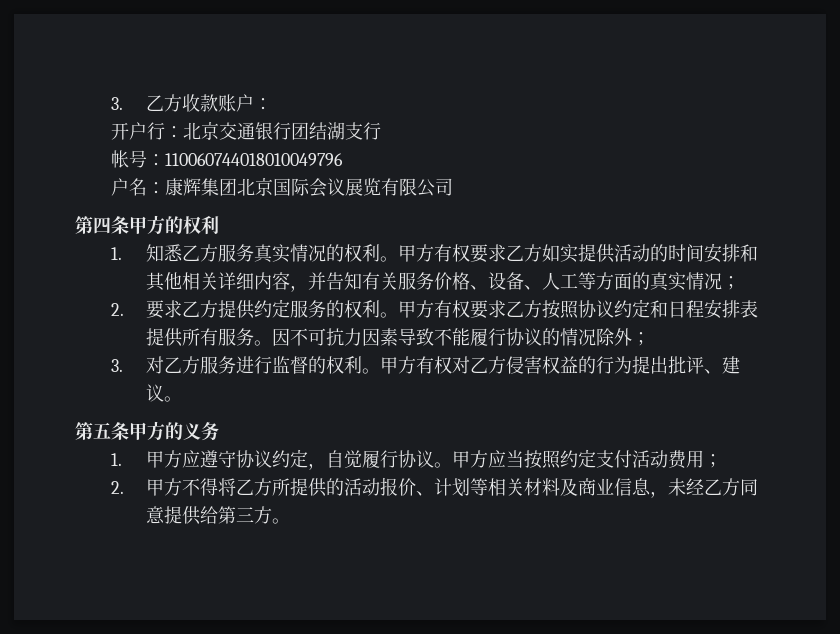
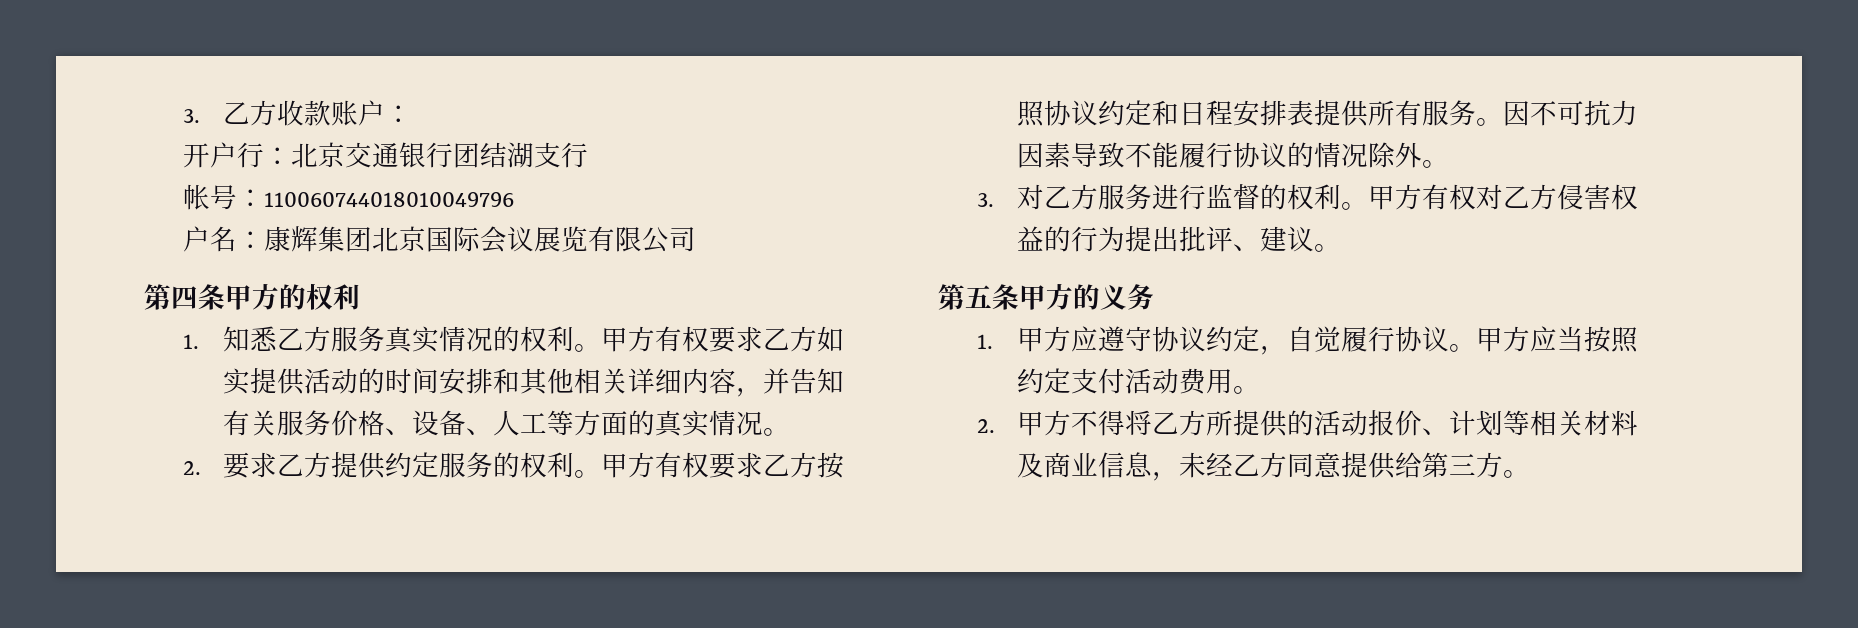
[722,276,741,290] ； -> [762,428,790,436] 。
[632,332,651,346] ； -> [1421,160,1449,168] 。
[704,454,723,468] ； -> [1232,386,1260,394] 。

